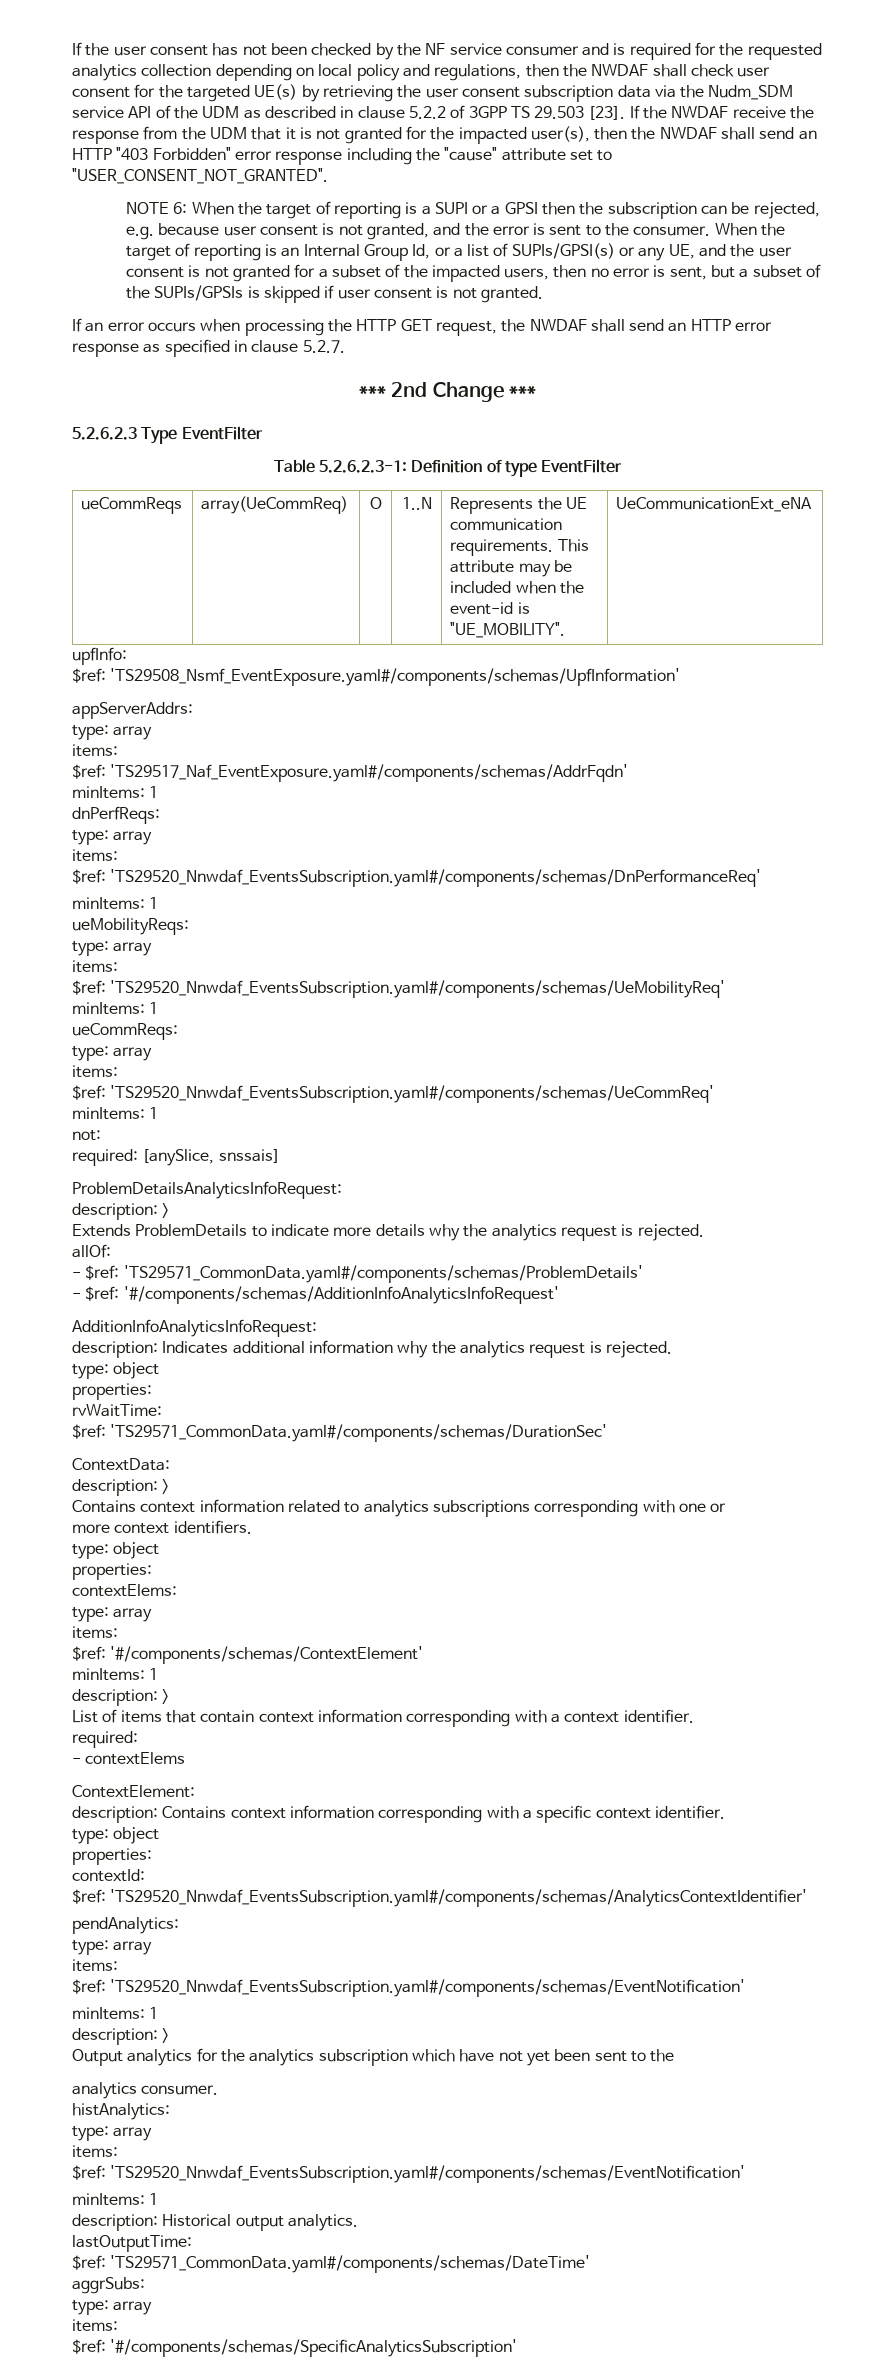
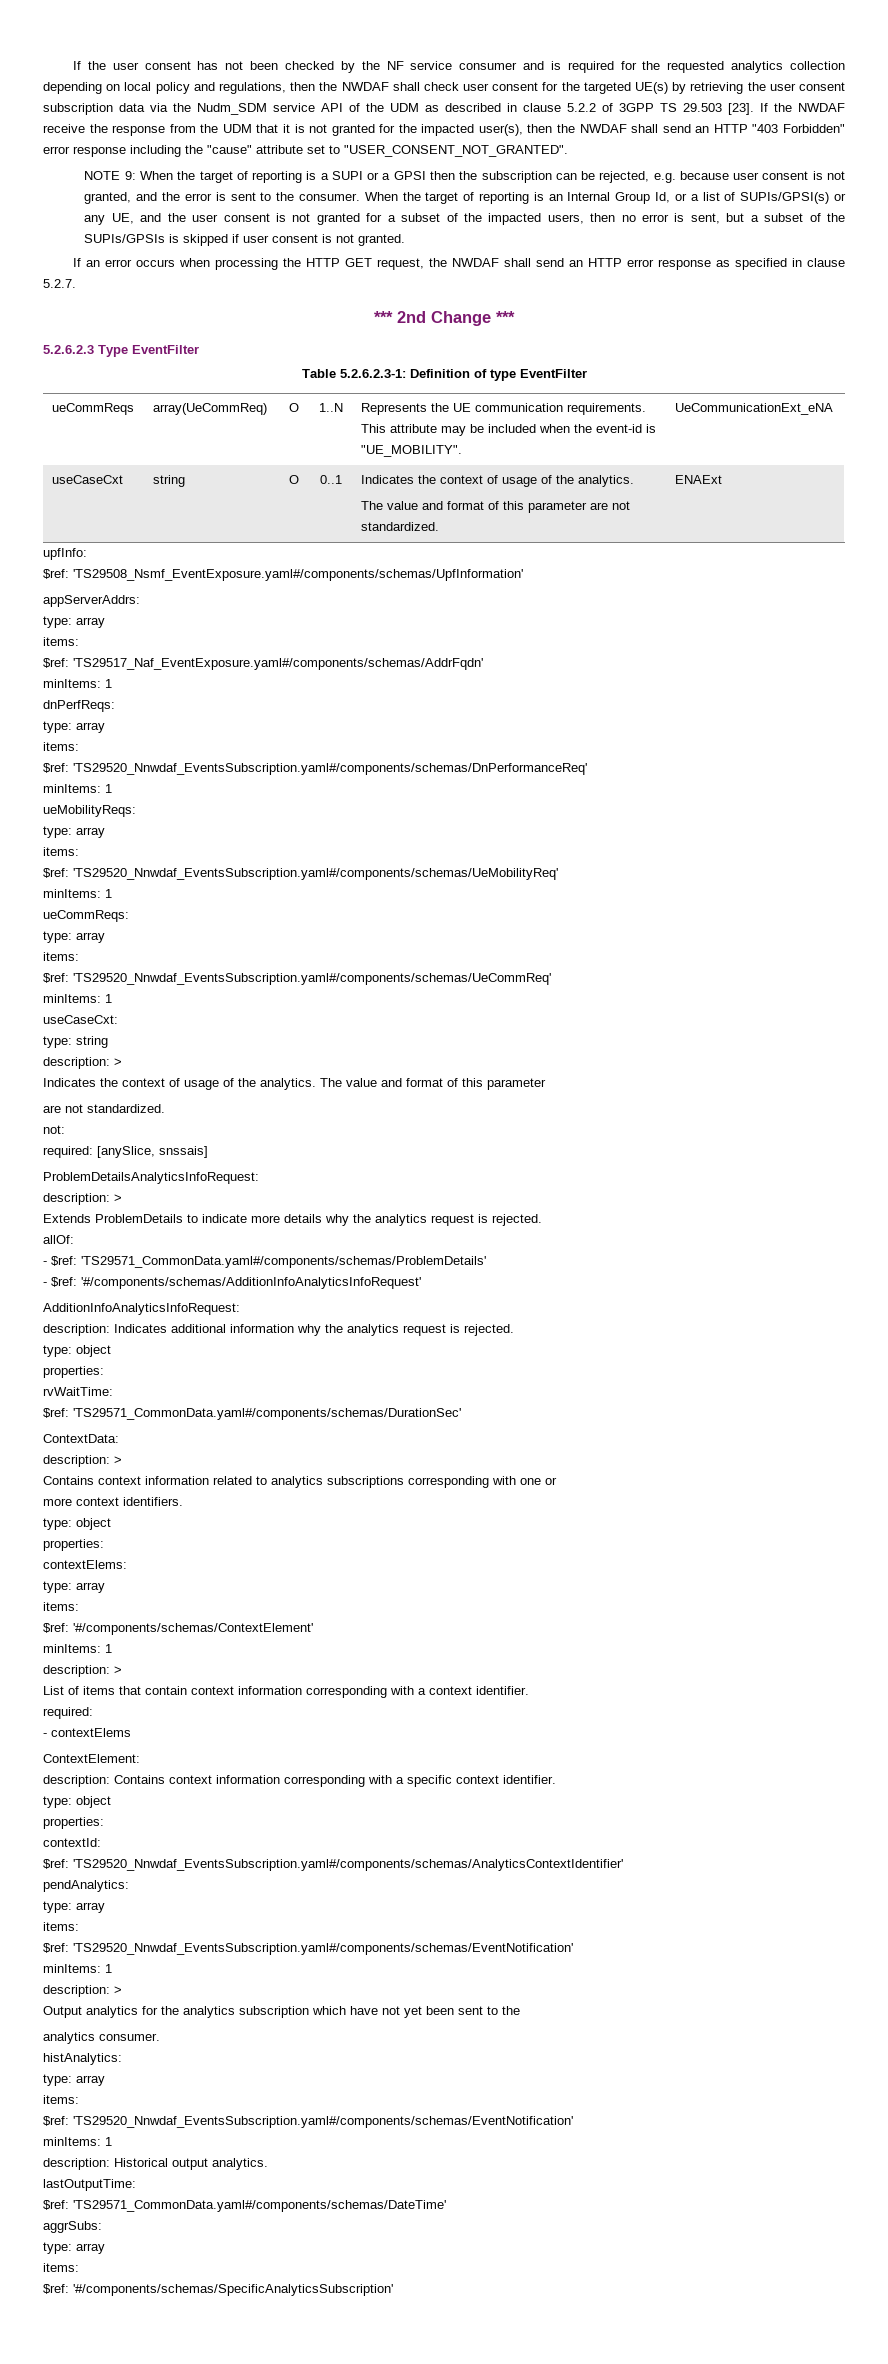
[173,202,188,214] 6: -> [124,171,136,180] 9:
(813, 504) none -> [52,475,124,484] [153,475,186,487] [288,475,299,484] [319,475,342,484] [361,475,635,487] [361,501,631,513] [361,522,440,531] [675,475,723,484] // useCaseCxt | string | O | 0..1 | Indicates the context of usage of the analytics. // The value and format of this parameter are not standardized. | ENAExt
(159, 1113) none -> [43,1015,118,1024] [43,1036,108,1048] [43,1057,122,1069] [43,1078,546,1090] [43,1104,165,1113] // useCaseCxt: // type: string // description: > // Indicates the context of usage of the analytics. The value and format of this parameter // are not standardized.

